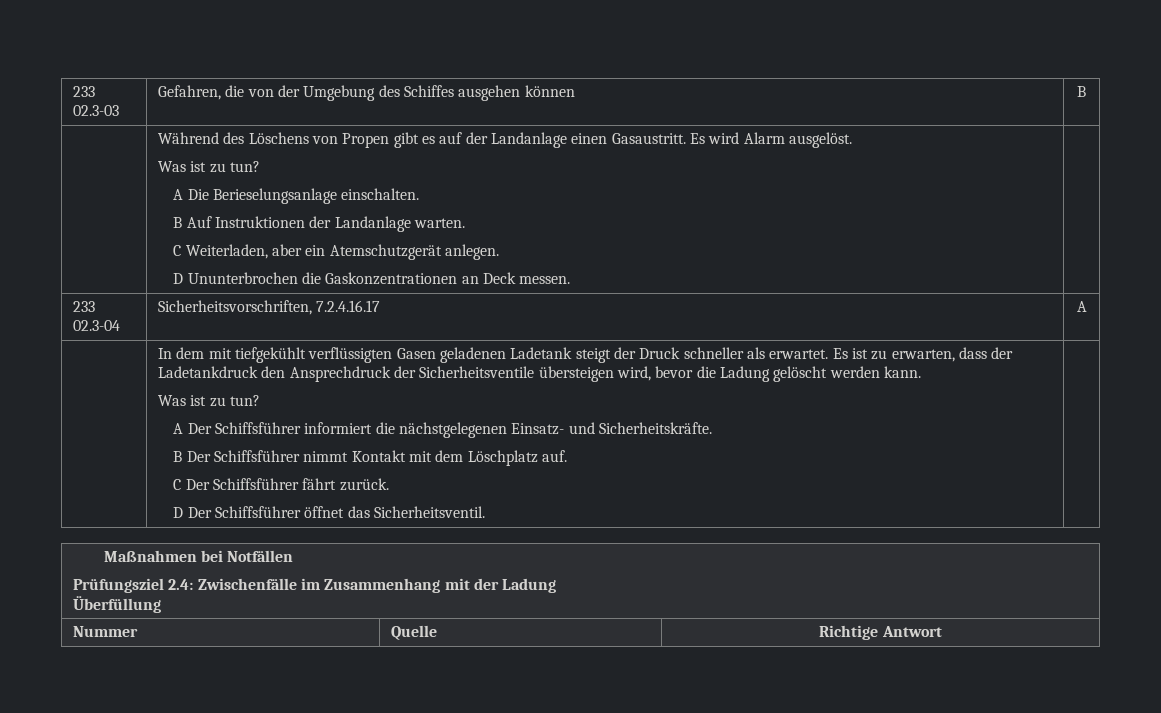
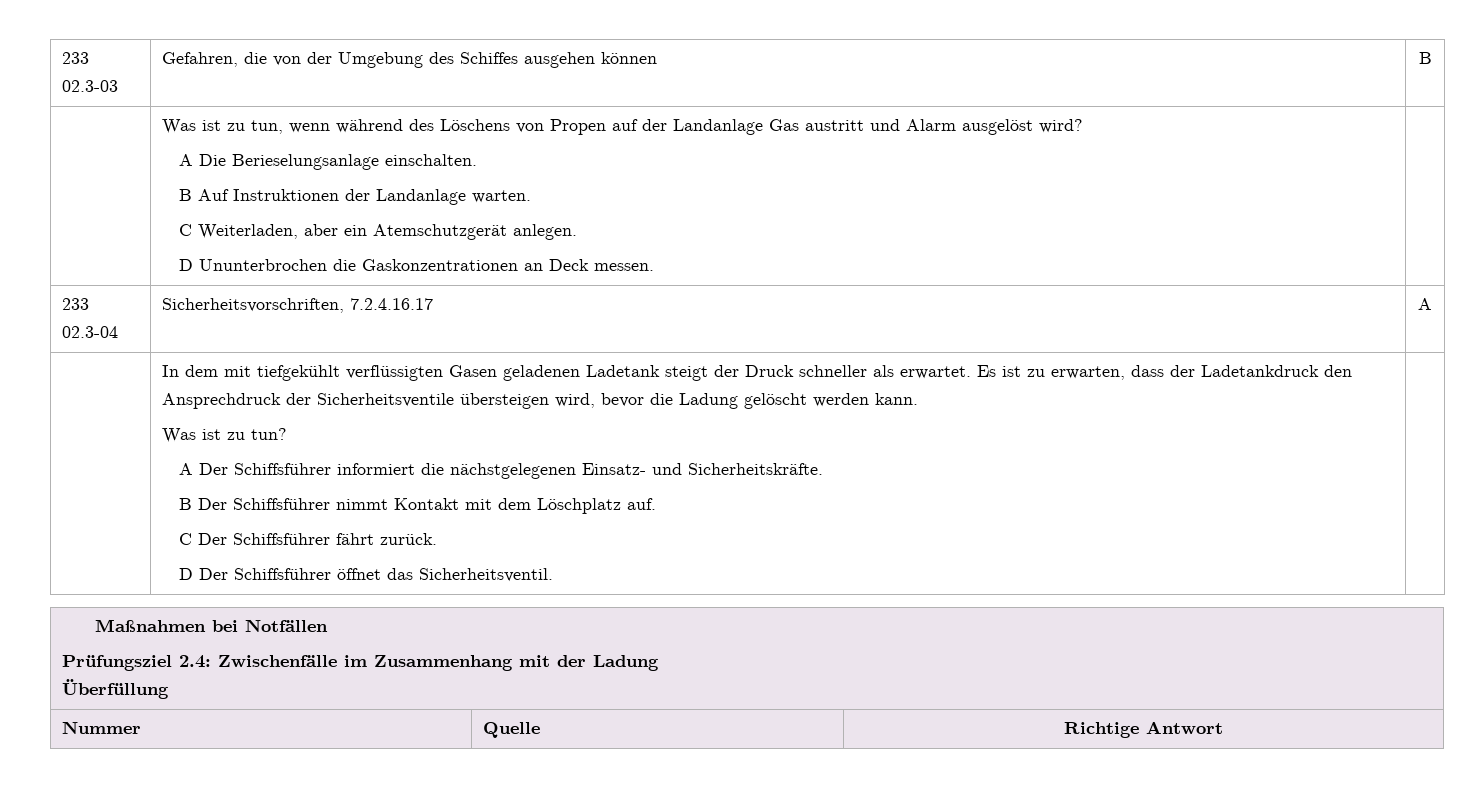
[158,132,220,144] Während -> [161,119,403,134] Was ist zu tun, wenn während
[393,132,436,148] gibt es -> (606, 127) none
[571,132,852,148] [158,161,261,173] einen Gasaustritt. Es wird Alarm ausgelöst. // Was ist zu tun? -> [768,119,1083,135] Gas austritt und Alarm ausgelöst wird?

